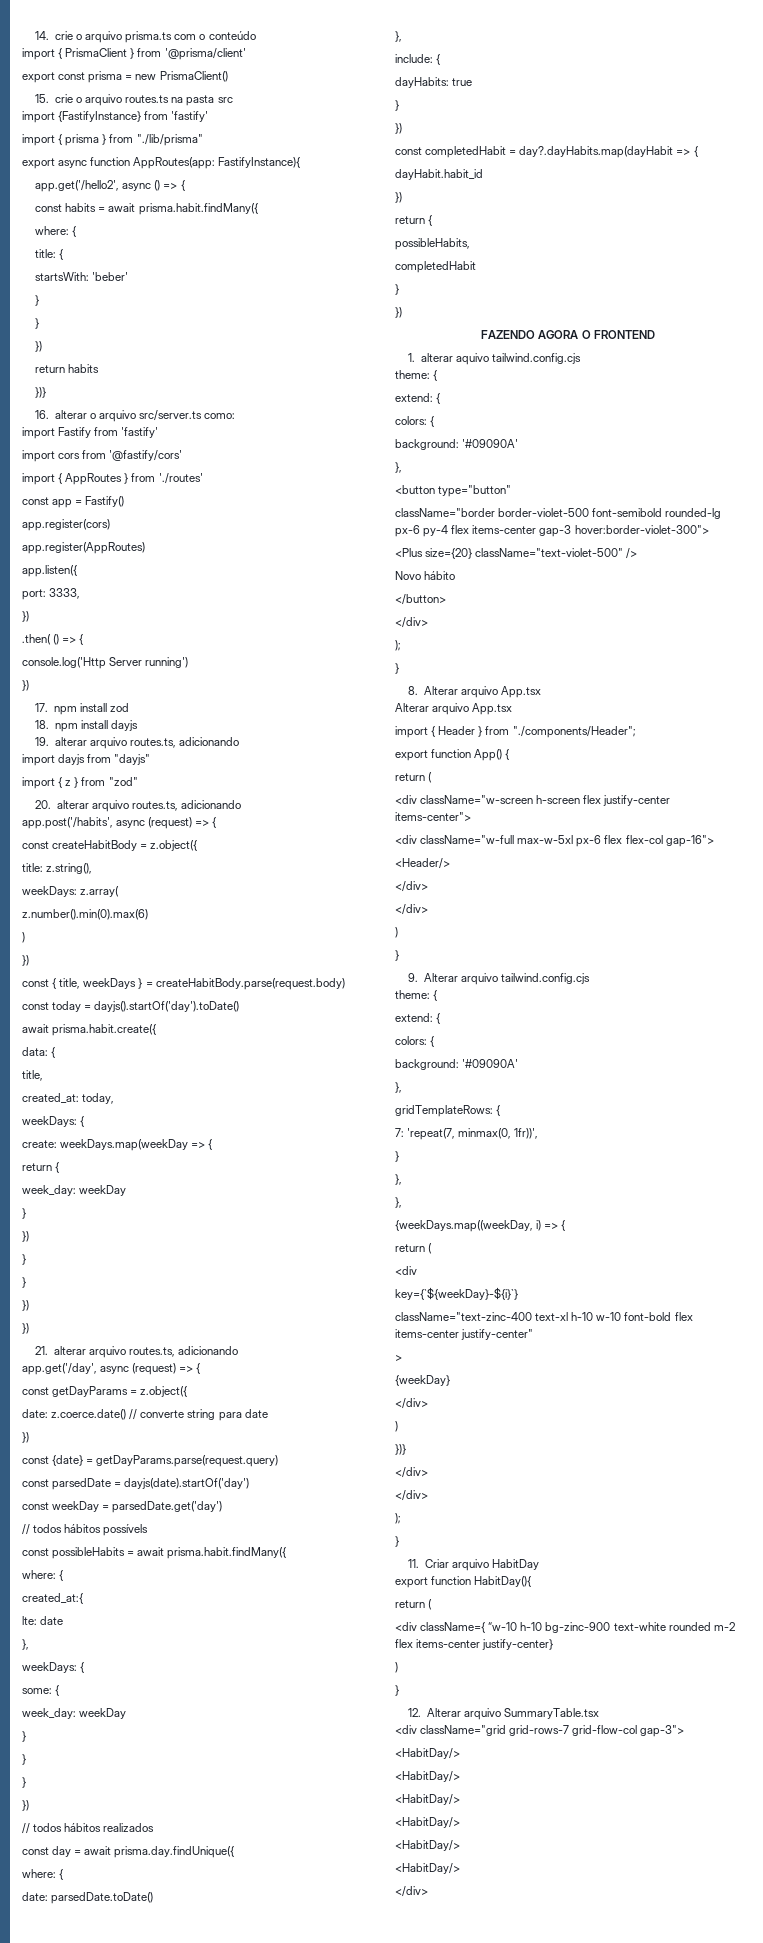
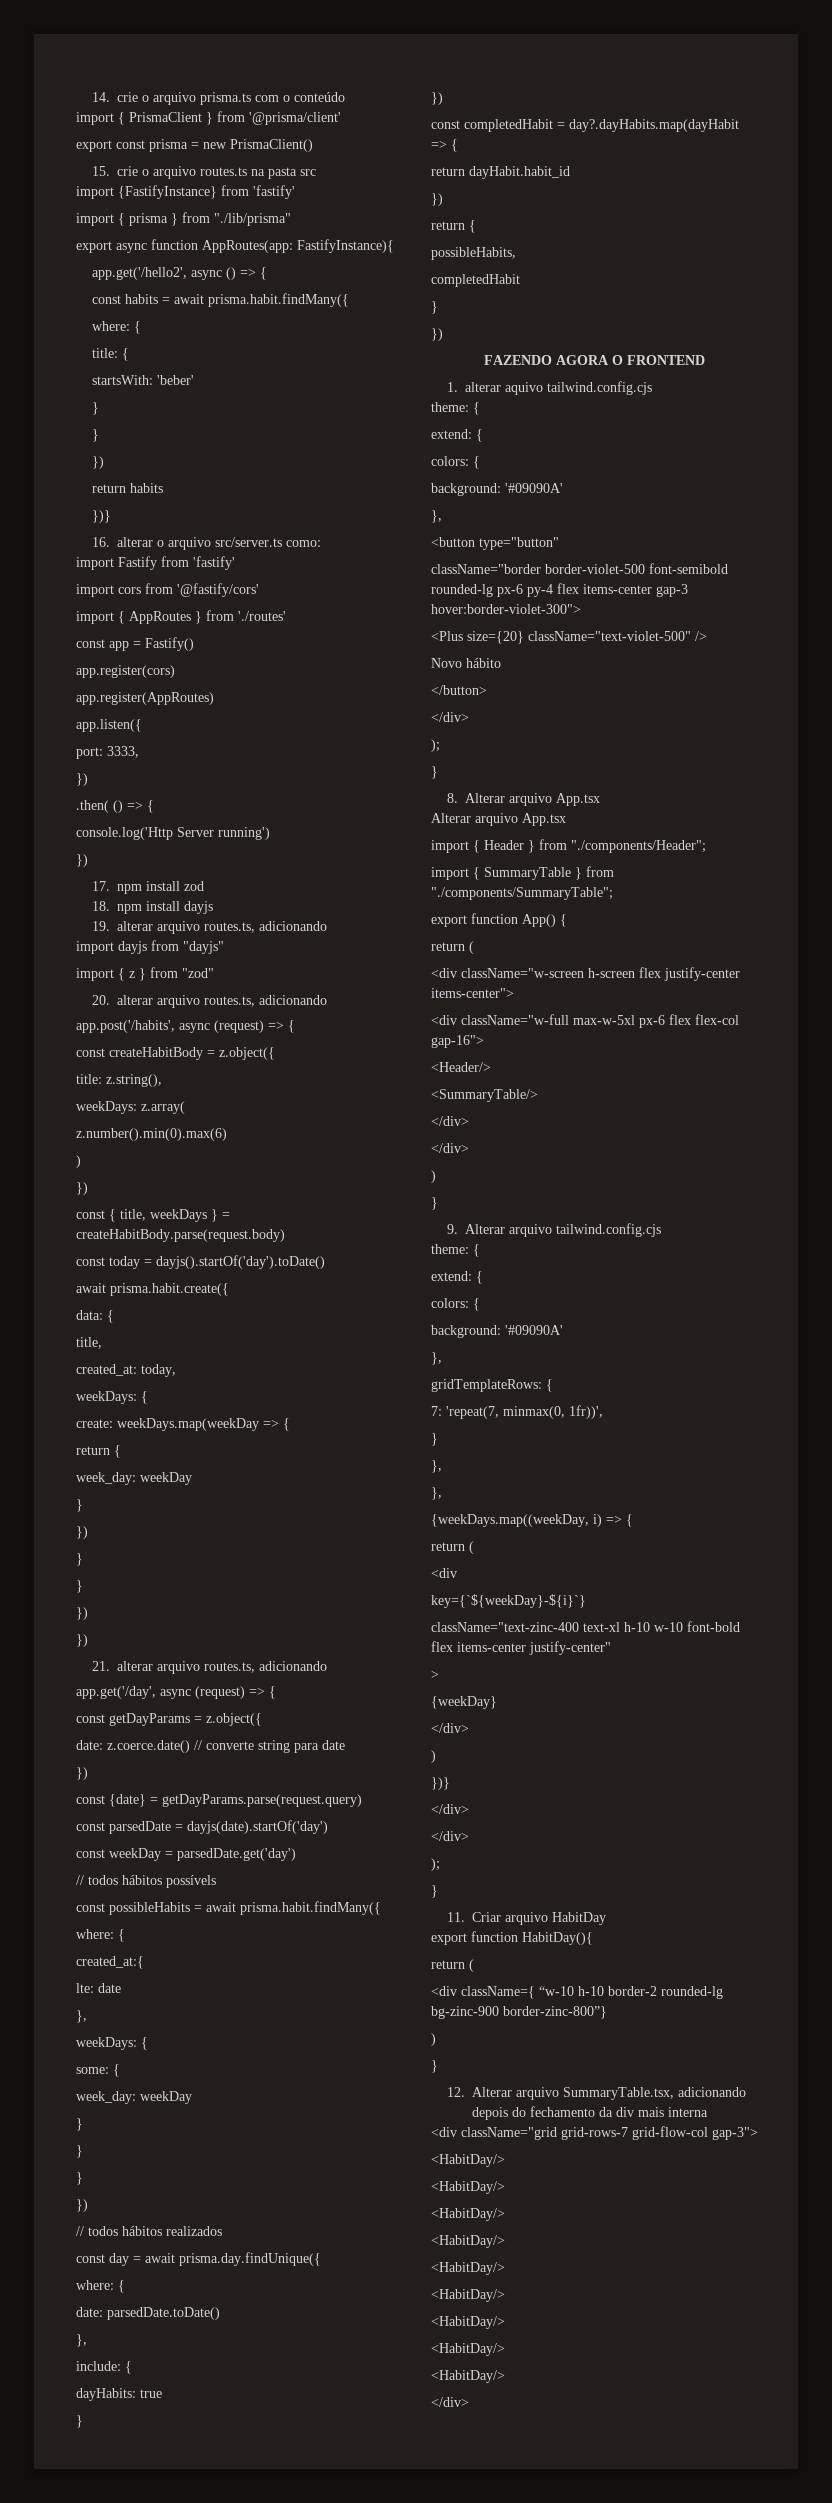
(698, 151) none -> [431,167,465,176] return
(636, 732) none -> [431,866,614,880] [431,887,613,900] // import { SummaryTable } from "./components/SummaryTable";
(450, 863) none -> [431,1089,538,1102] // <SummaryTable/>
[545,1622,735,1633] [395,1639,554,1650] bg-zinc-900 text-white rounded m-2 flex items-center justify-center} -> [608,1986,723,1999] [431,2006,607,2019] border-2 rounded-lg bg-zinc-900 border-zinc-800”}
[504,1708,600,1719] SummaryTable.tsx -> [562,2087,746,2100] [471,2106,708,2120] SummaryTable.tsx, adicionando depois do fechamento da div mais interna
(460, 1868) none -> [431,2316,505,2329] [431,2343,505,2356] [431,2370,505,2383] // <HabitDay/> // <HabitDay/> // <HabitDay/>

